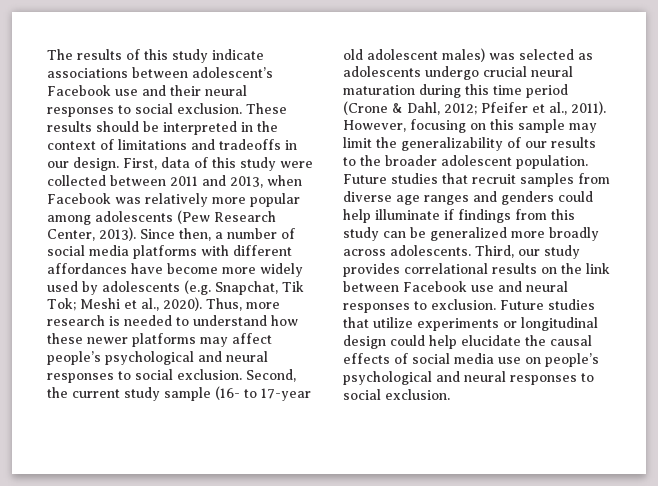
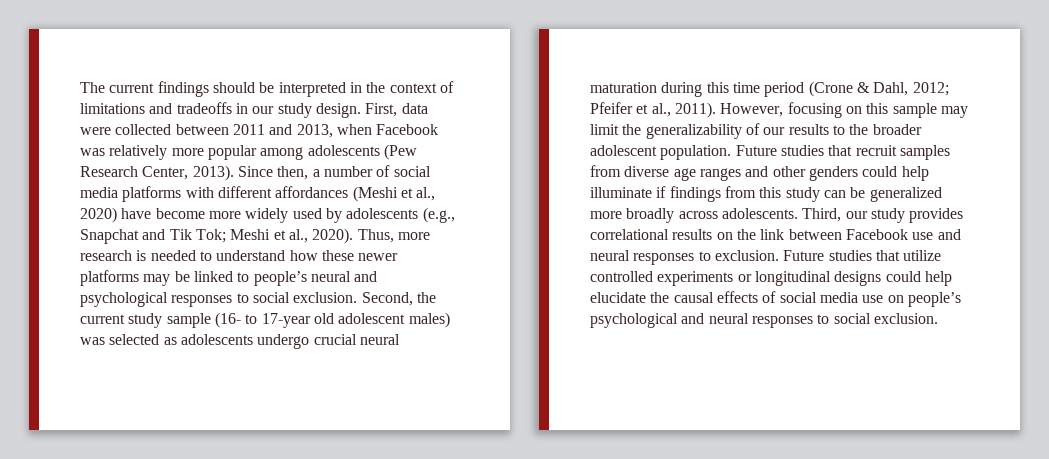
[77,49,264,63] [47,67,273,78] [47,85,247,96] [47,103,287,117] [47,121,92,132] results of this study indicate associations between adolescent’s Facebook use and their neural responses to social exclusion. These results -> [109,81,209,97] current findings
(69, 164) none -> [277,103,312,118] study
[194,157,276,171] of this study -> (428, 108) none
(127, 268) none -> [352,186,436,202] [80,207,117,223] (Meshi et al., 2020)
[184,280,278,295] (e.g. Snapchat, -> [422,207,455,223] [80,229,166,244] (e.g., Snapchat and
[232,333,272,344] [47,351,268,365] affect people’s psychological and neural -> [174,271,378,286] [80,292,168,307] be linked to people’s neural and psychological
(497, 196) none -> [772,166,806,177] other
(413, 322) none -> [590,271,653,282] controlled
[343,335,386,349] design -> [834,271,882,286] designs

